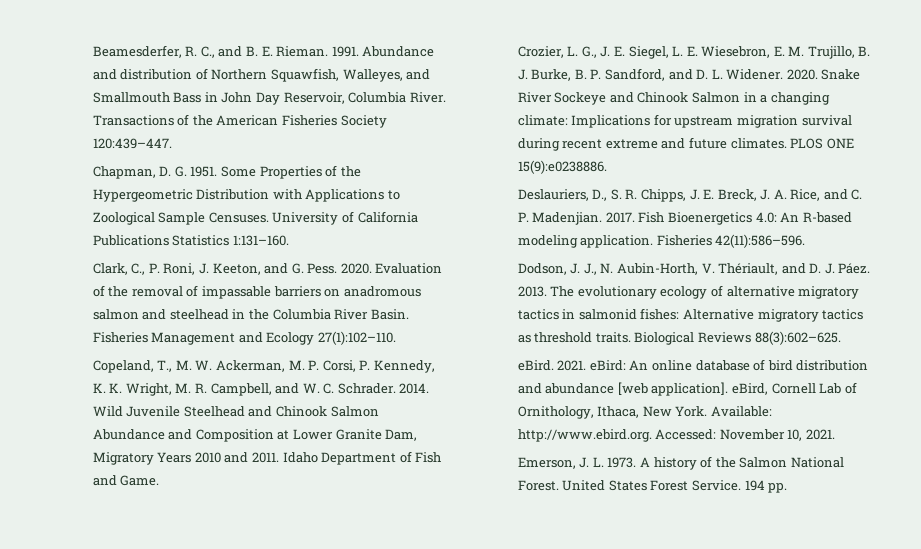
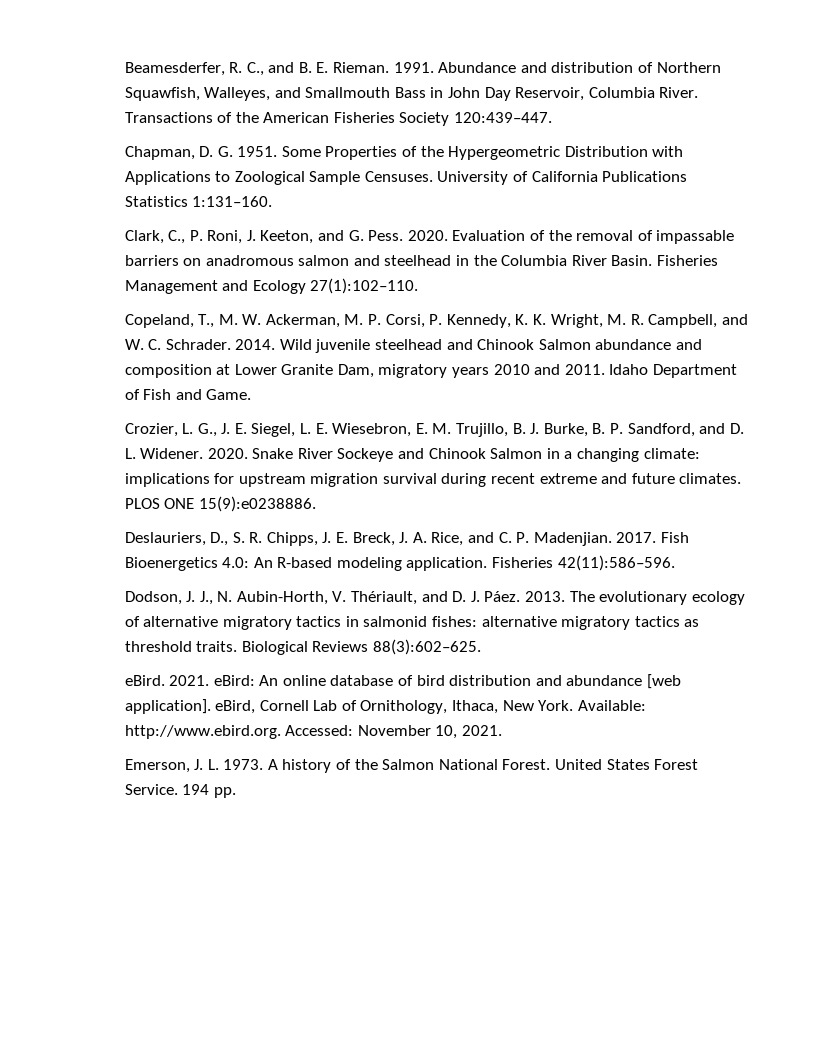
[126,406,379,417] [92,429,274,442] Juvenile Steelhead and Chinook Salmon Abundance and Composition -> [315,339,703,353] [124,364,212,378] juvenile steelhead and Chinook Salmon abundance and composition
[92,452,192,465] Migratory Years -> [378,364,490,378] migratory years
[571,115,651,128] Implications -> [124,473,210,487] implications
[682,309,754,320] Alternative -> [481,616,557,627] alternative

